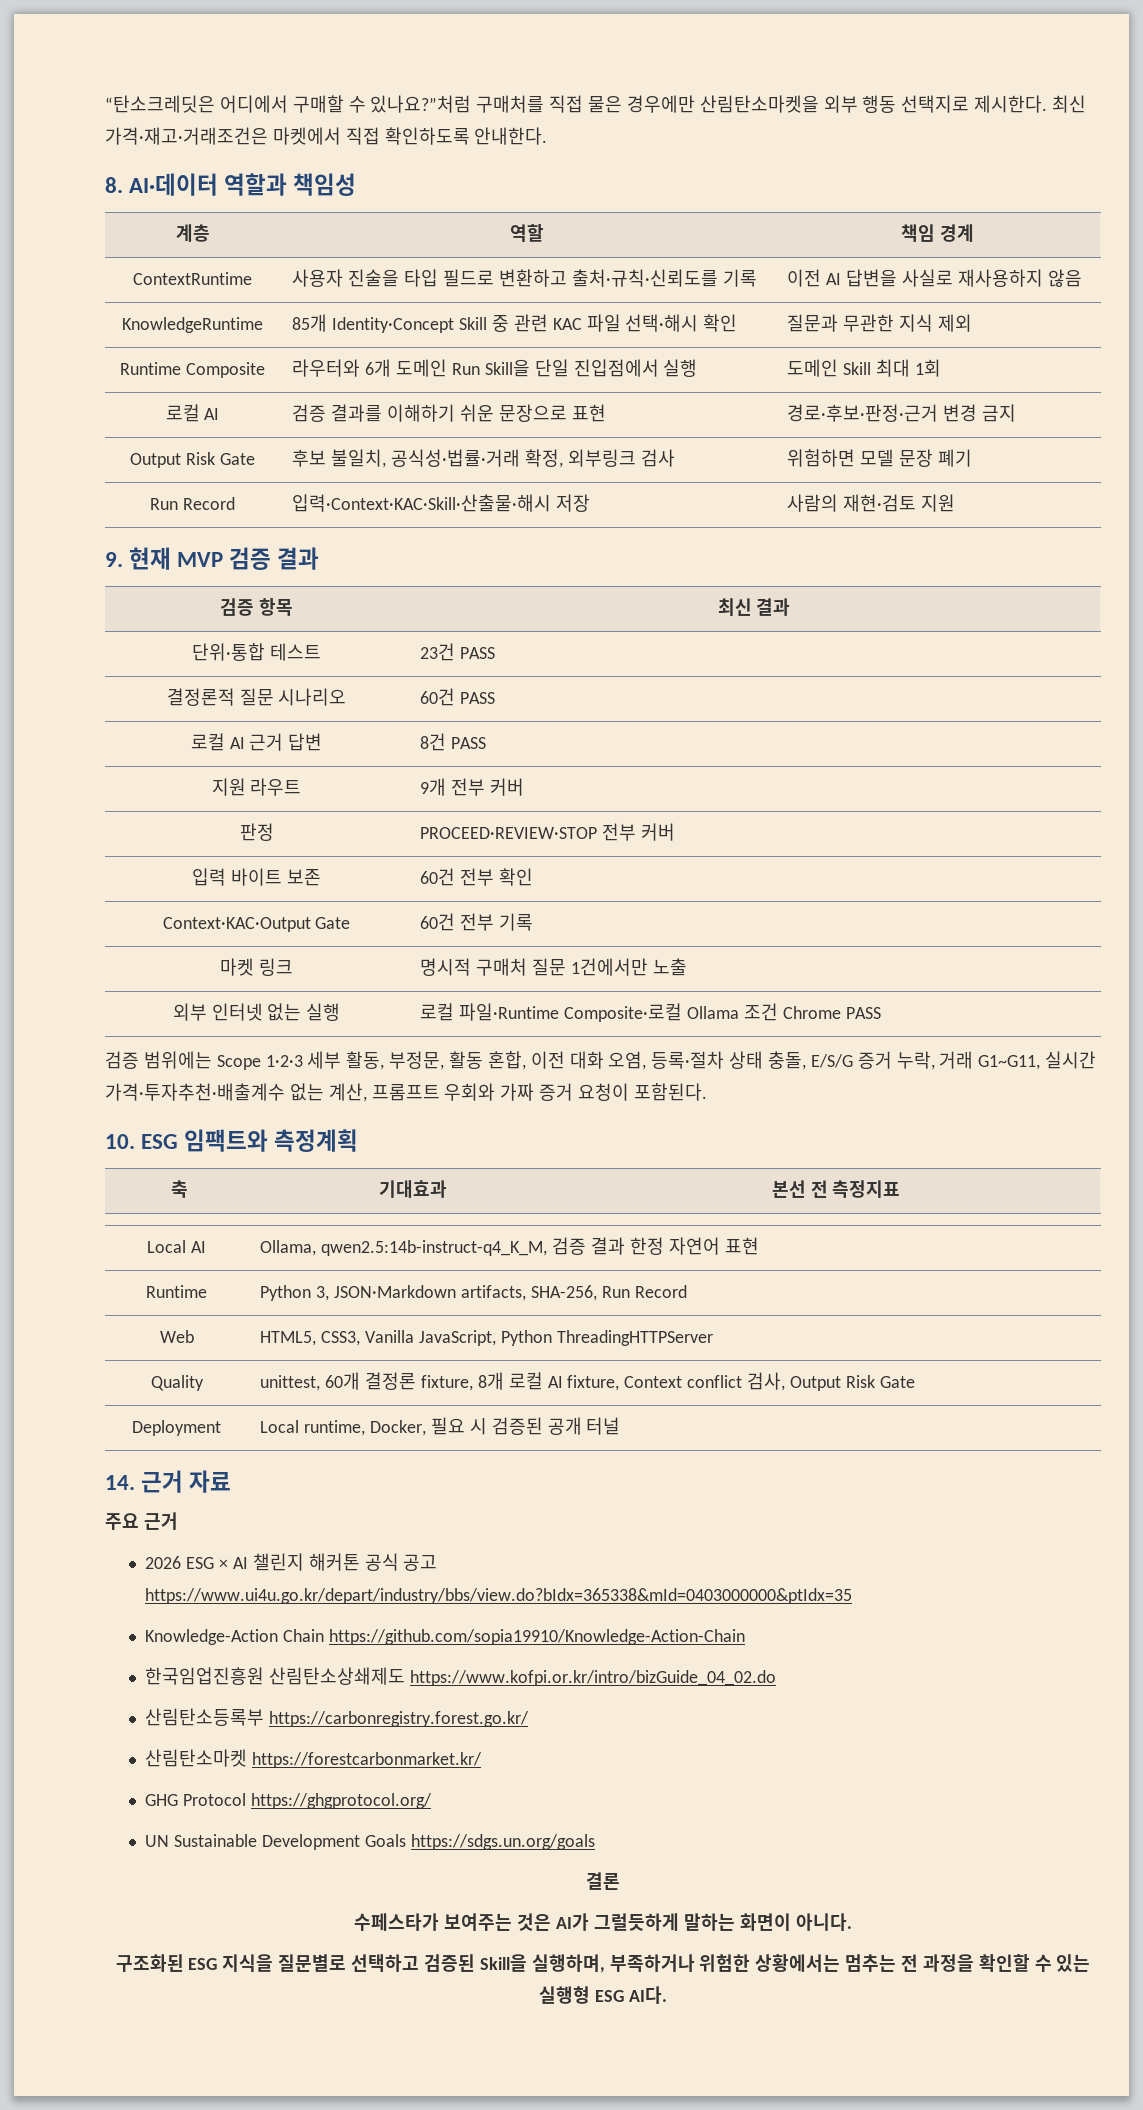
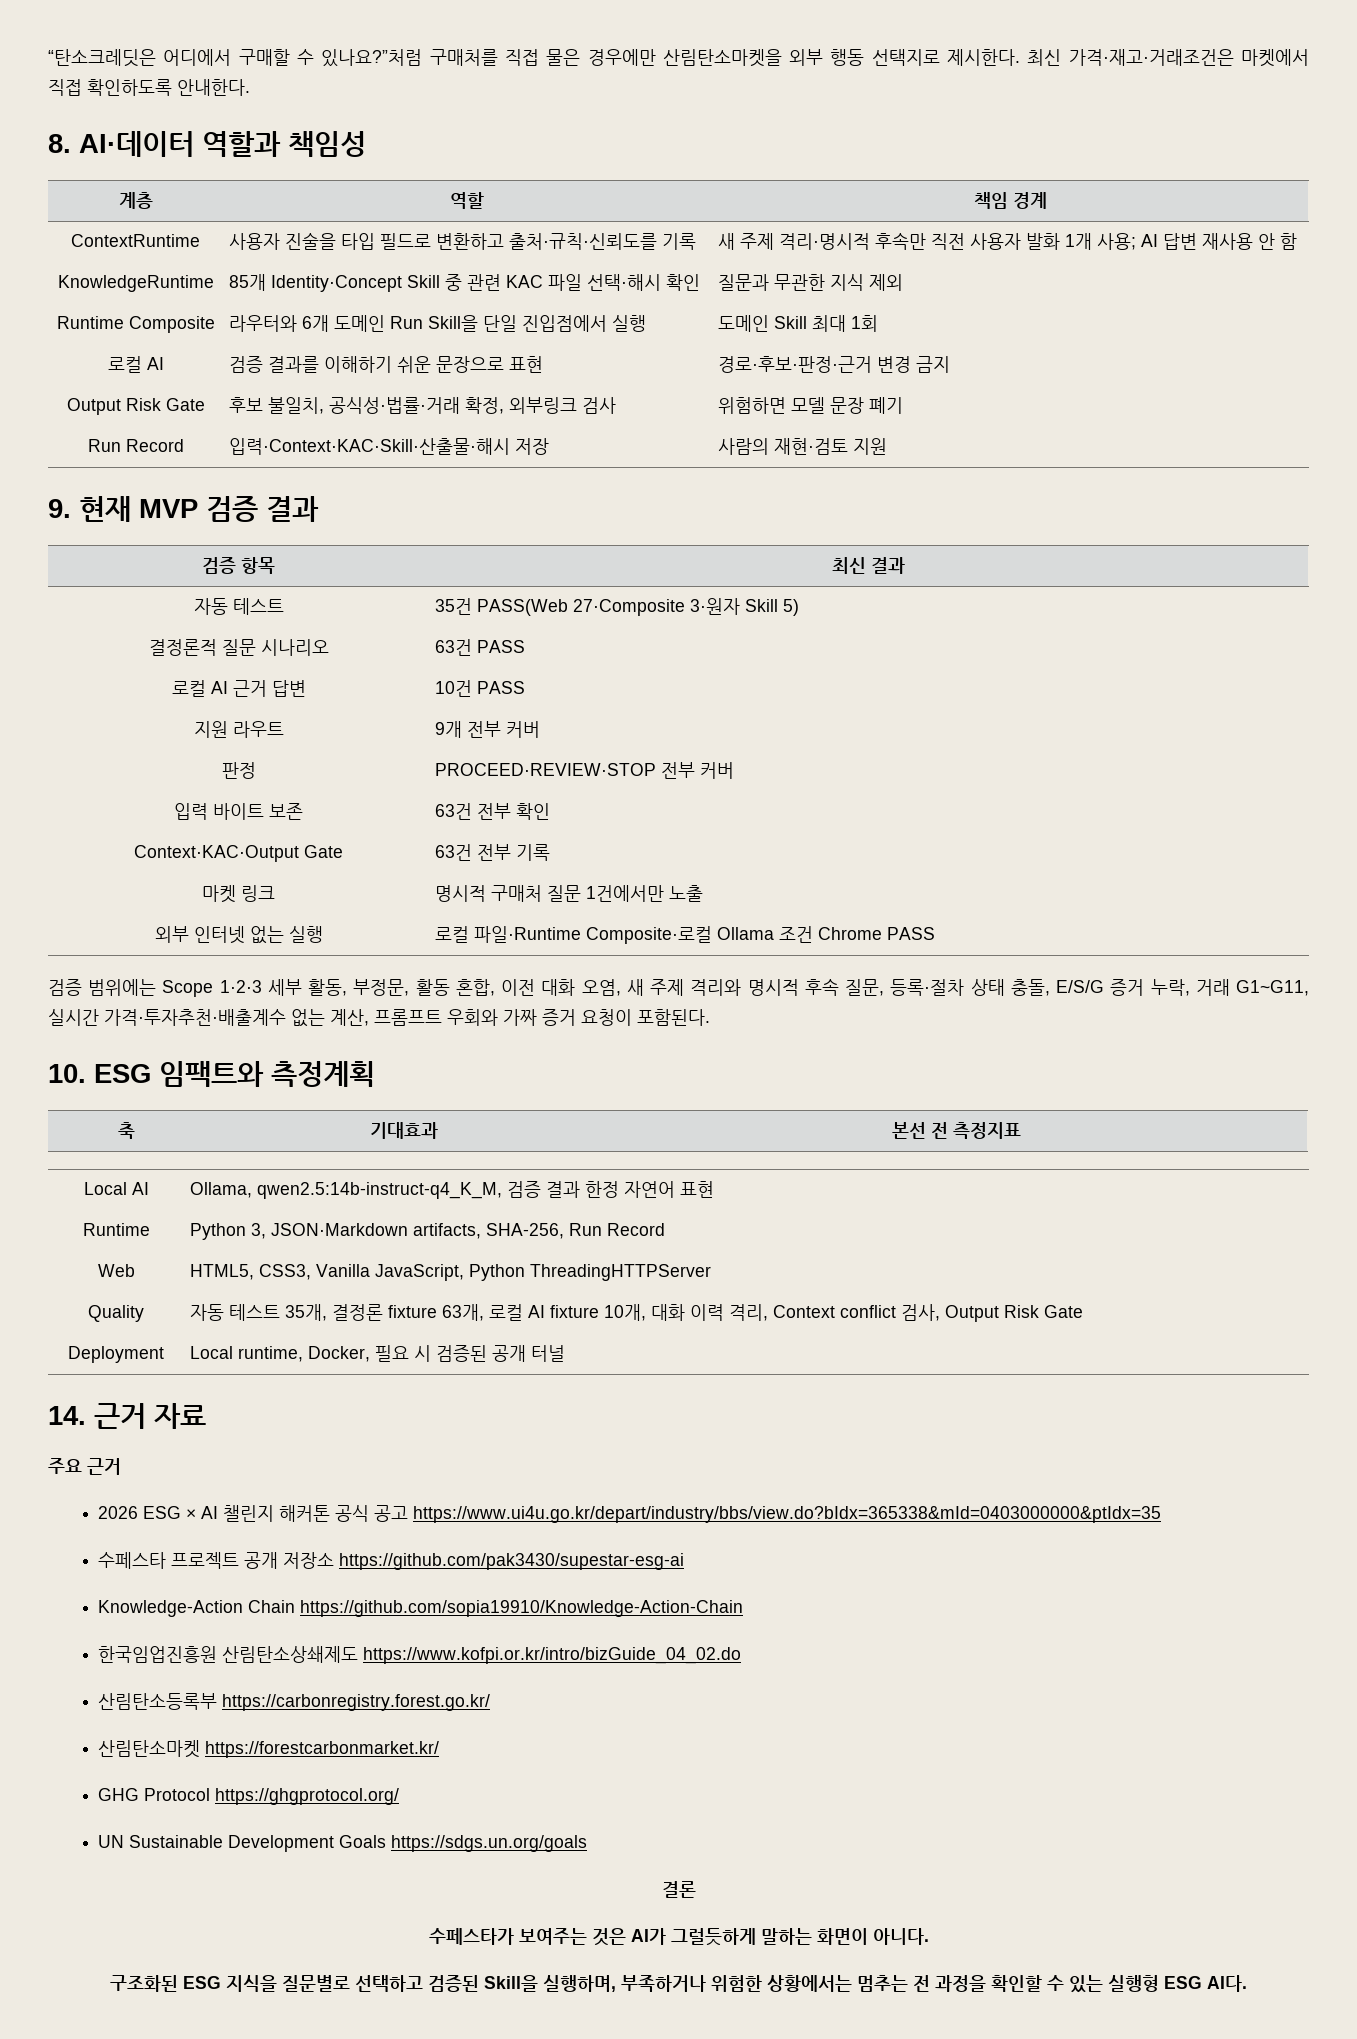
[787,269,1082,287] 이전 AI 답변을 사실로 재사용하지 않음 -> [718,232,1298,250] 새 주제 격리·명시적 후속만 직전 사용자 발화 1개 사용; AI 답변 재사용 안 함
[192,643,266,661] 단위·통합 -> [193,598,228,615] 자동
[420,643,496,661] 23건 PASS -> [435,598,800,616] 35건 PASS(Web 27·Composite 3·원자 Skill 5)
[420,688,456,706] 60건 -> [435,639,473,656] 63건
[420,733,447,751] 8건 -> [435,680,473,697] 10건
[420,868,456,886] 60건 -> [435,803,473,820] 63건
[420,913,456,931] 60건 -> [435,844,473,861] 63건
(647, 1060) none -> [626,978,885,996] 새 주제 격리와 명시적 후속 질문,
[260,1372,620,1391] unittest, 60개 결정론 fixture, 8개 로컬 AI fixture, -> [190,1304,769,1321] 자동 테스트 35개, 결정론 fixture 63개, 로컬 AI fixture 10개, 대화 이력 격리,
(853, 1596) none -> [98,1552,685,1570] // 수페스타 프로젝트 공개 저장소 https://github.com/pak3430/supestar-esg-ai

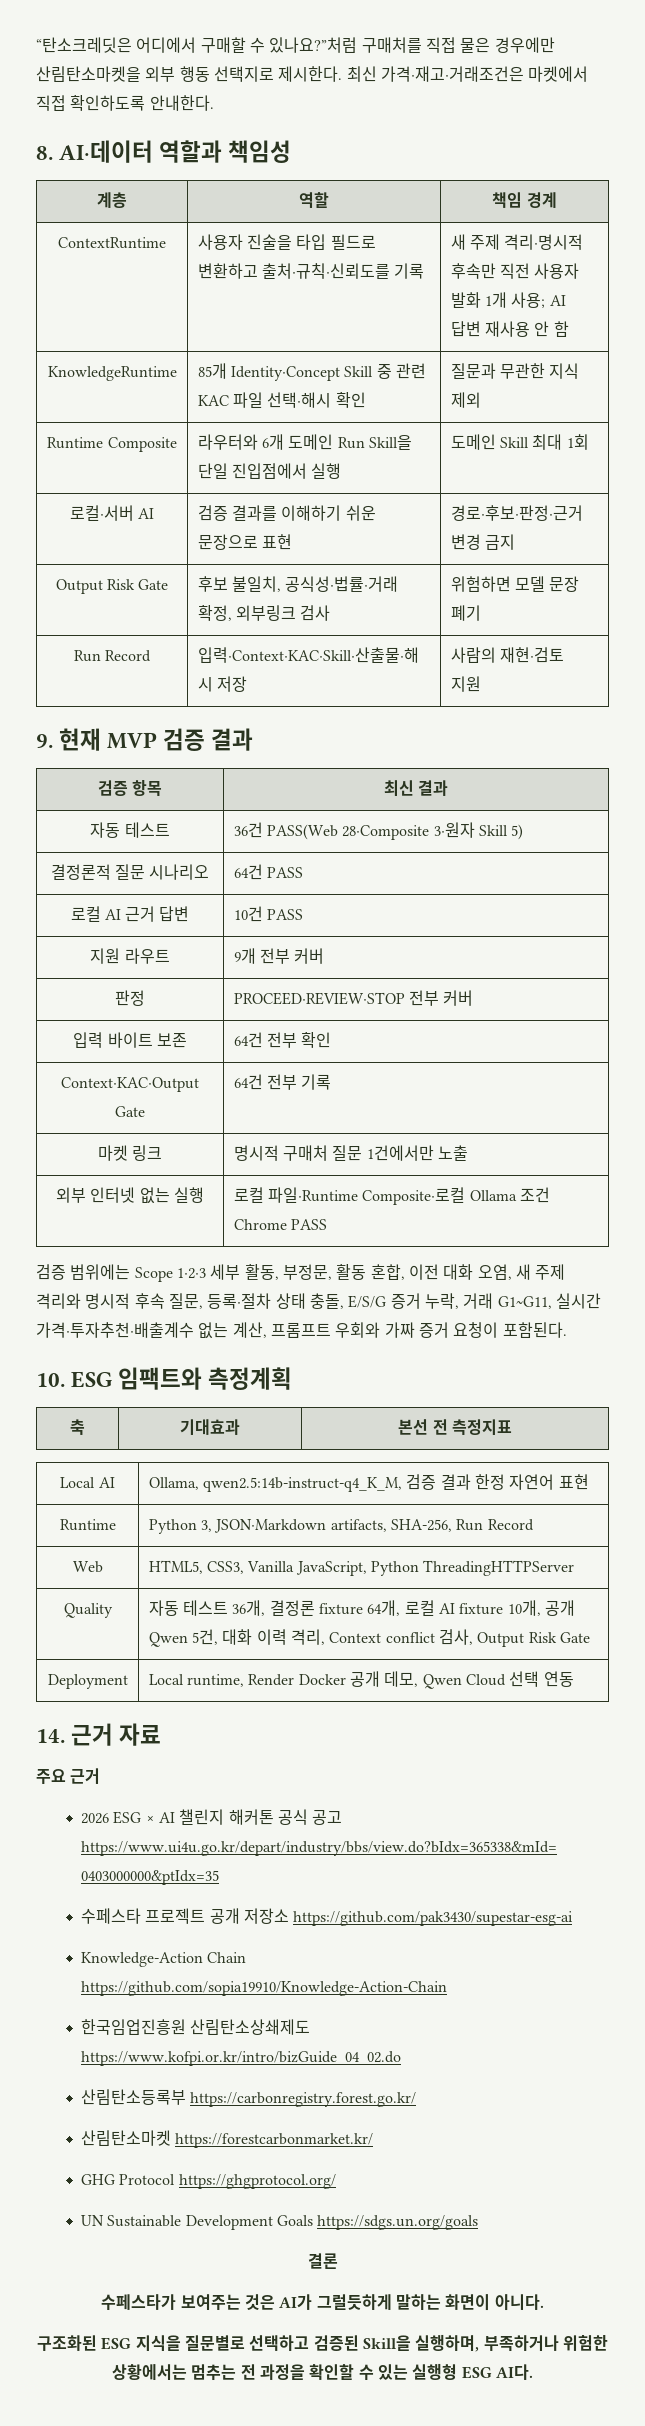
[107,356,142,373] 로컬 -> [69,505,134,521] 로컬·서버
[435,598,686,616] 35건 PASS(Web 27·Composite -> [233,822,430,840] 36건 PASS(Web 28·Composite
[435,639,473,656] 63건 -> [233,864,263,880] 64건
[435,803,473,820] 63건 -> [233,1032,263,1048] 64건
[435,844,473,861] 63건 -> [233,1074,263,1090] 64건
[285,1304,328,1321] 35개, -> [232,1600,266,1616] 36개,
[442,1304,485,1321] 63개, -> [367,1600,401,1616] 64개,
(647, 1312) none -> [544,1600,575,1616] [148,1629,219,1647] 공개 Qwen 5건,
[308,1345,566,1362] Docker, 필요 시 검증된 공개 터널 -> [248,1671,574,1689] Render Docker 공개 데모, Qwen Cloud 선택 연동

